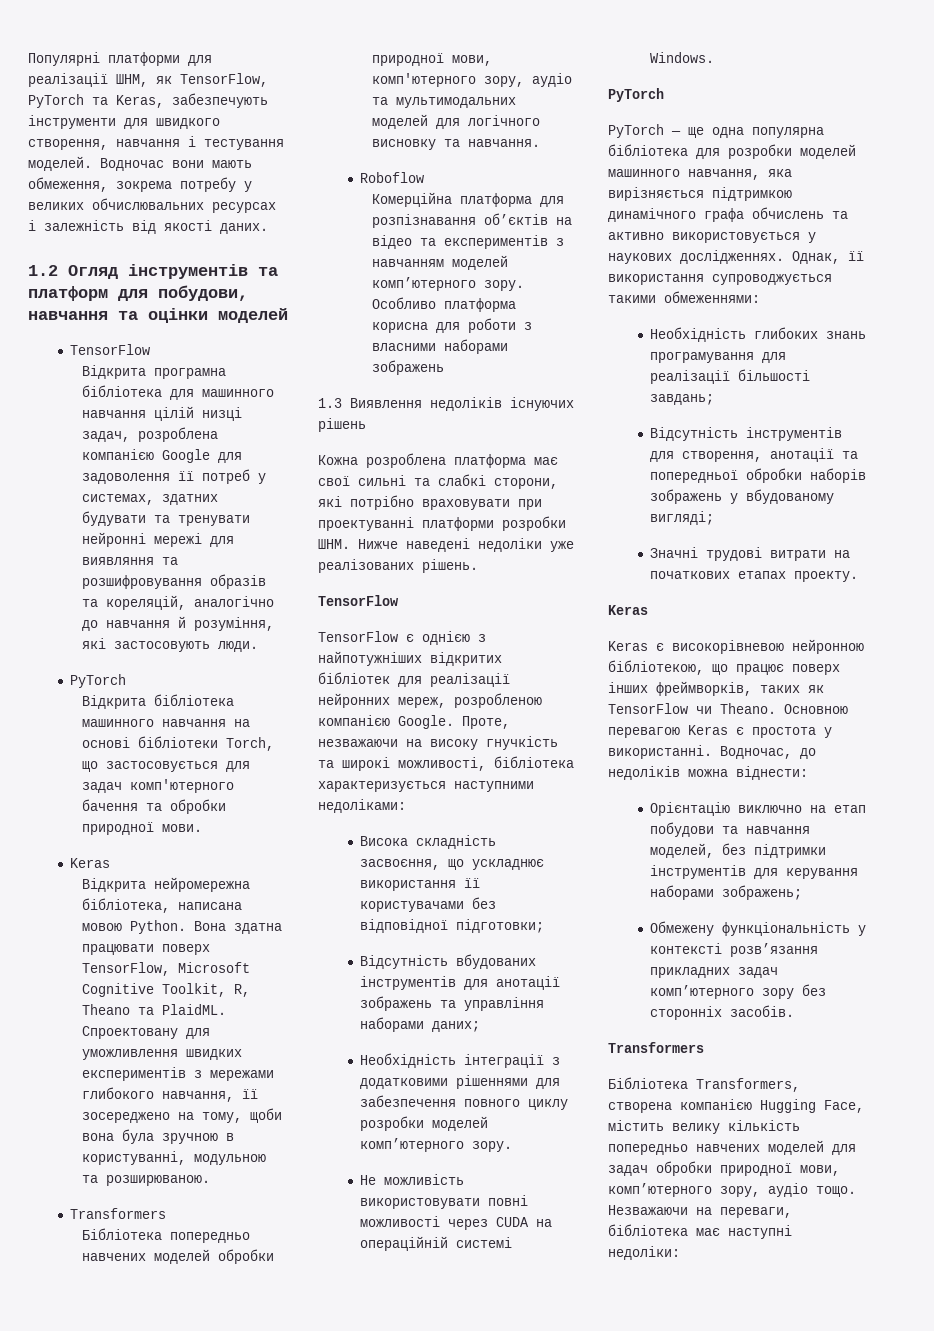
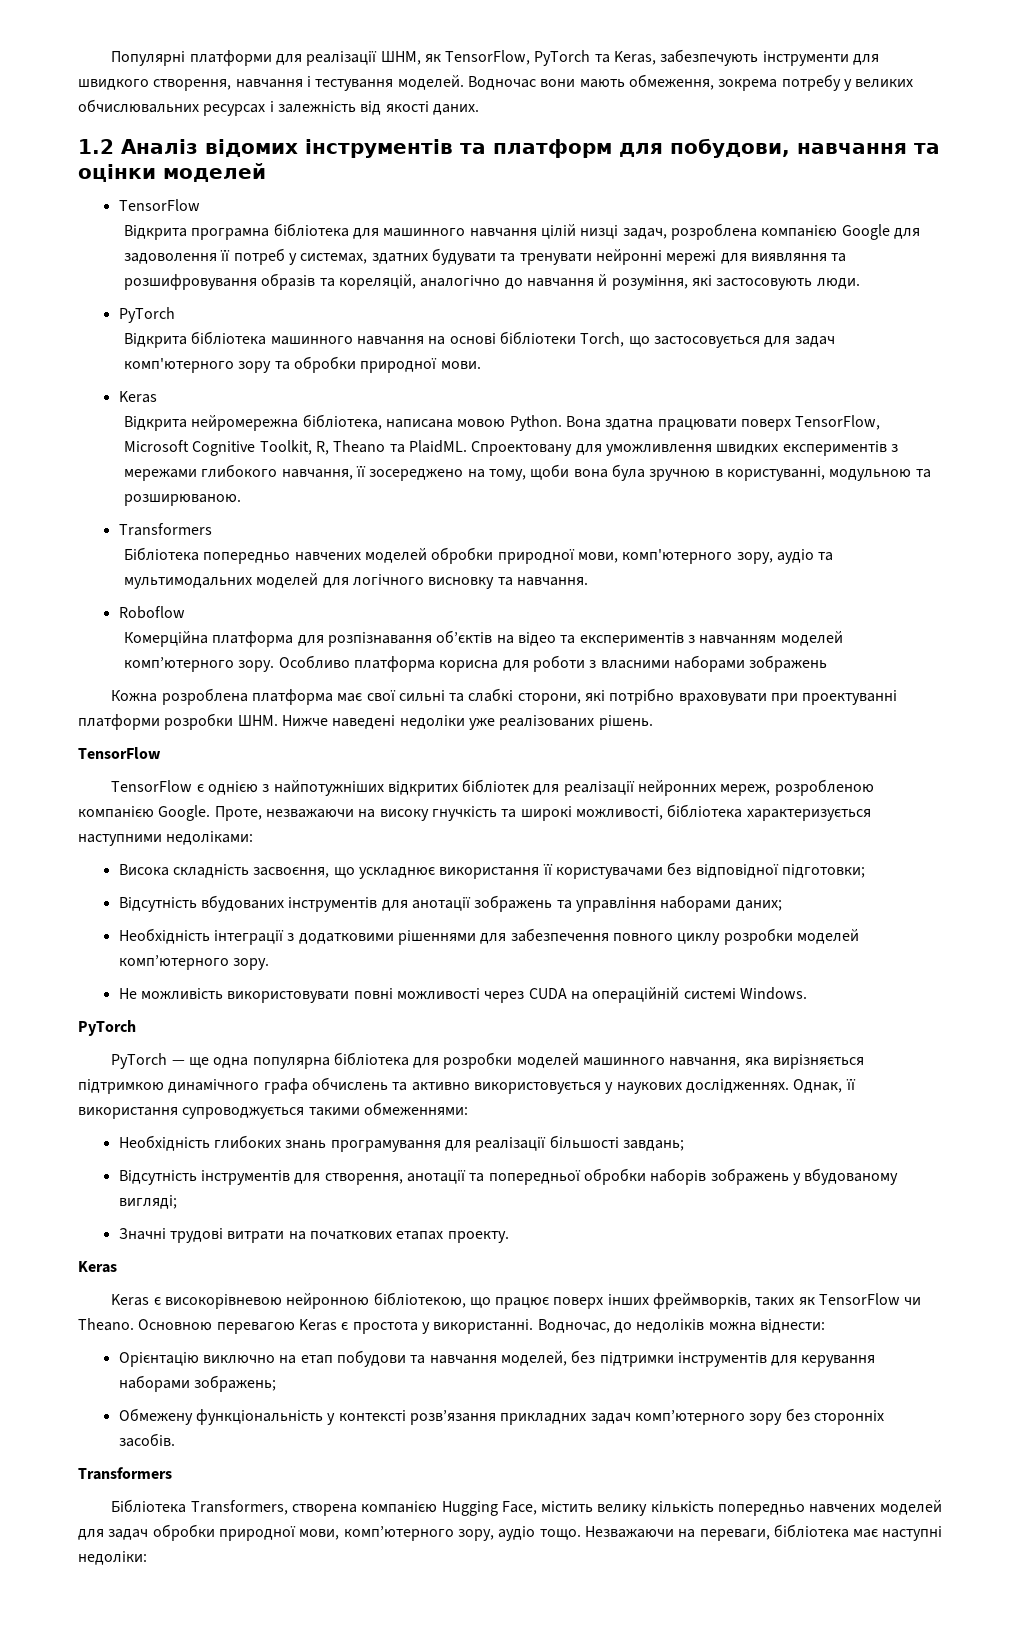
[68,265,118,279] Огляд -> [121,139,298,157] Аналіз відомих
[81,799,138,811] бачення -> [238,361,272,373] зору
[318,397,574,411] [318,418,366,432] // 1.3 Виявлення недоліків існуючих рішень -> (828, 663) none

